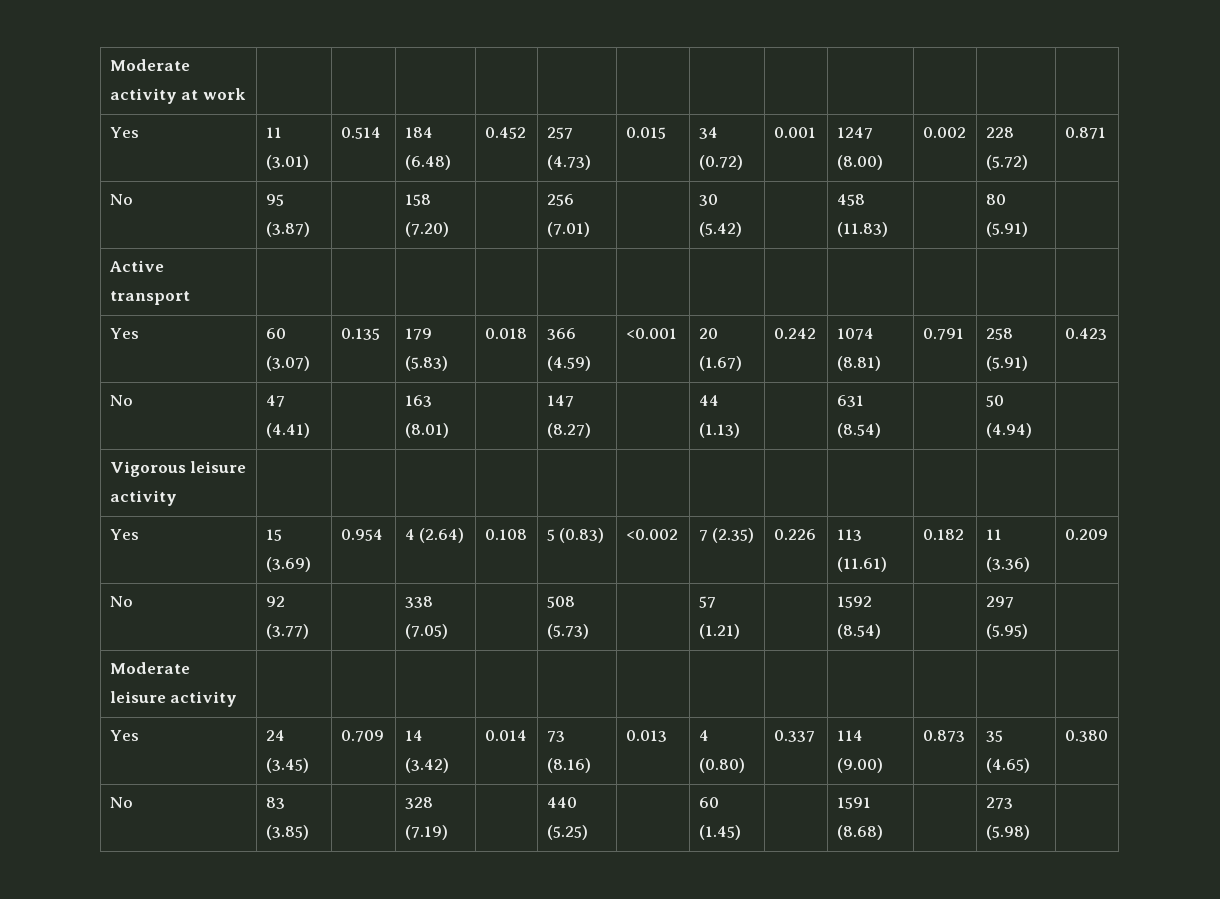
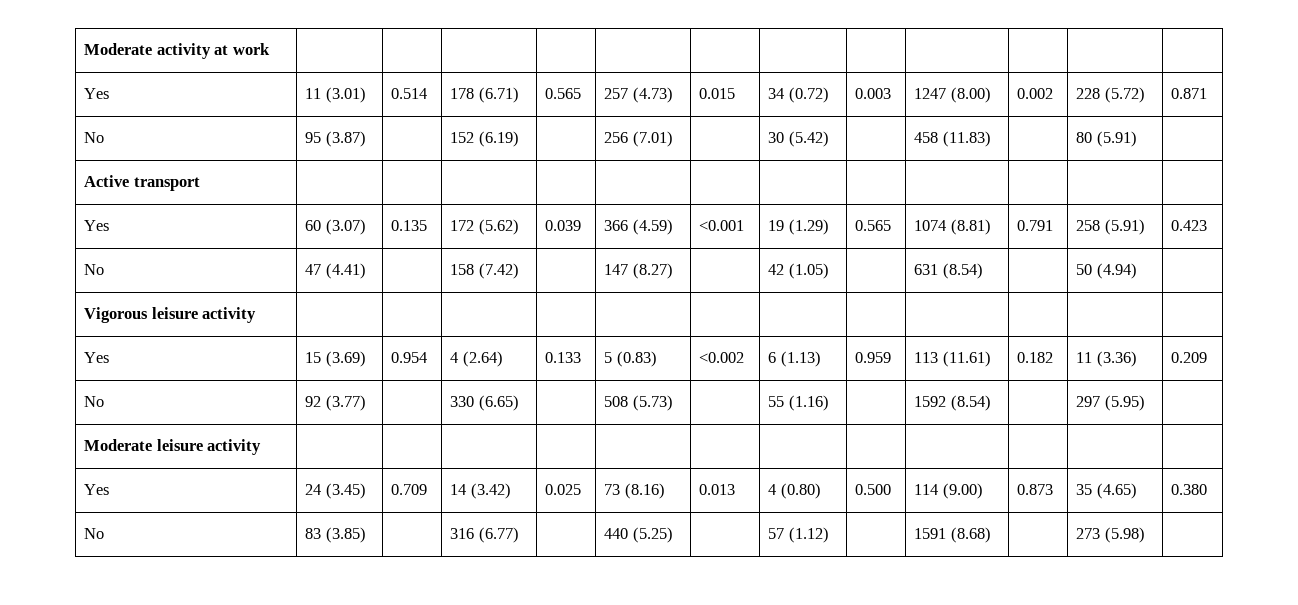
[404,127,433,138] [404,155,451,170] [484,127,526,139] 184 (6.48) | 0.452 -> [450,87,519,103] [545,88,582,99] 178 (6.71) | 0.565
[773,127,816,138] 0.001 -> [855,88,892,99] 0.003
[404,194,431,206] [404,222,449,237] 158 (7.20) -> [450,131,519,147] 152 (6.19)
[404,328,432,340] [404,356,448,371] [484,328,527,339] 179 (5.83) | 0.018 -> [450,219,519,235] [545,220,582,231] 172 (5.62) | 0.039
[698,328,718,339] [698,356,742,371] [773,328,816,339] 20 (1.67) | 0.242 -> [768,219,829,235] [855,220,892,231] 19 (1.29) | 0.565
[404,395,432,407] [404,423,449,438] 163 (8.01) -> [450,263,519,279] 158 (7.42)
[698,395,719,406] [698,423,740,438] 44 (1.13) -> [768,263,829,279] 42 (1.05)
[484,529,527,540] 0.108 -> [545,352,582,363] 0.133
[698,528,755,543] [773,529,816,540] 7 (2.35) | 0.226 -> [768,351,821,367] [855,352,892,363] 6 (1.13) | 0.959
[404,596,433,608] [404,624,448,639] 338 (7.05) -> [450,395,519,411] 330 (6.65)
[698,596,716,608] [698,624,740,639] 57 (1.21) -> [768,395,829,411] 55 (1.16)
[484,730,527,741] 0.014 -> [545,484,582,495] 0.025
[773,730,815,742] 0.337 -> [855,484,892,495] 0.500
[404,797,433,809] [404,825,448,840] 328 (7.19) -> [450,527,519,543] 316 (6.77)
[698,797,719,808] [698,825,741,840] 60 (1.45) -> [768,527,829,543] 57 (1.12)

